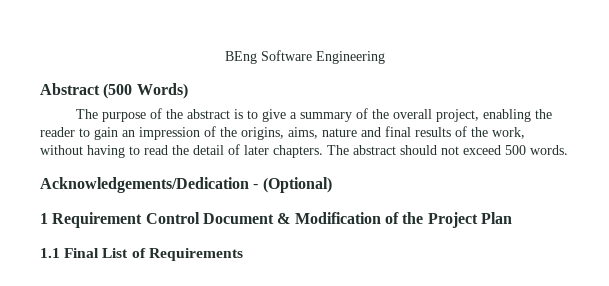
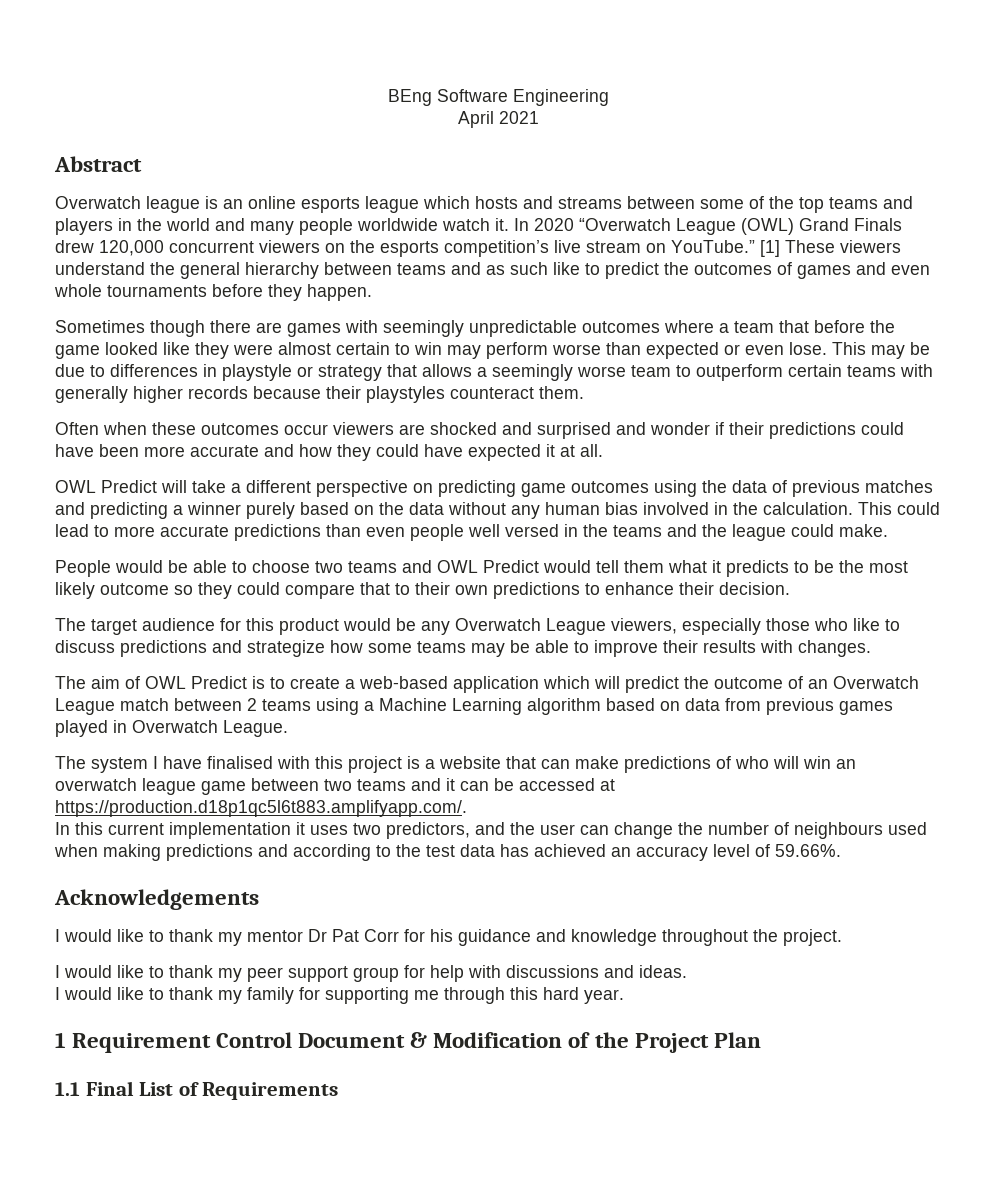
(385, 57) none -> [458,111,539,128] // April 2021
[103,83,188,99] [76,108,553,122] [40,126,525,140] [40,144,568,158] [40,177,332,193] (500 Words) // The purpose of the abstract is to give a summary of the overall project, enabling the reader to gain an impression of the origins, aims, nature and final results of the work, without having to read the detail of later chapters. The abstract should not exceed 500 words. // Acknowledgements/Dedication - (Optional) -> [55,196,913,213] [55,218,902,235] [55,240,901,257] [55,262,930,279] [54,284,372,301] [55,320,895,337] [55,342,930,359] [55,364,933,381] [55,386,584,403] [55,422,904,439] [55,444,603,461] [55,480,933,497] [55,502,940,519] [55,524,888,541] [55,560,908,577] [55,582,790,599] [55,618,900,635] [55,640,871,657] [55,676,919,693] [55,698,893,715] [55,720,288,737] [55,756,856,773] [55,778,615,795] [55,800,467,817] [55,822,927,839] [54,844,841,861] [54,889,259,910] [55,929,842,946] [55,965,687,982] [55,987,624,1004] // Overwatch league is an online esports league which hosts and streams between some of the top teams and players in the world and many people worldwide watch it. In 2020 “Overwatch League (OWL) Grand Finals drew 120,000 concurrent viewers on the esports competition’s live stream on YouTube.” [1] These viewers understand the general hierarchy between teams and as such like to predict the outcomes of games and even whole tournaments before they happen. // Sometimes though there are games with seemingly unpredictable outcomes where a team that before the game looked like they were almost certain to win may perform worse than expected or even lose. This may be due to differences in playstyle or strategy that allows a seemingly worse team to outperform certain teams with generally higher records because their playstyles counteract them. // Often when these outcomes occur viewers are shocked and surprised and wonder if their predictions could have been more accurate and how they could have expected it at all. // OWL Predict will take a different perspective on predicting game outcomes using the data of previous matches and predicting a winner purely based on the data without any human bias involved in the calculation. This could lead to more accurate predictions than even people well versed in the teams and the league could make. // People would be able to choose two teams and OWL Predict would tell them what it predicts to be the most likely outcome so they could compare that to their own predictions to enhance their decision. // The target audience for this product would be any Overwatch League viewers, especially those who like to discuss predictions and strategize how some teams may be able to improve their results with changes. // The aim of OWL Predict is to create a web-based application which will predict the outcome of an Overwatch League match between 2 teams using a Machine Learning algorithm based on data from previous games played in Overwatch League. // The system I have finalised with this project is a website that can make predictions of who will win an overwatch league game between two teams and it can be accessed at https://production.d18p1qc5l6t883.amplifyapp.com/. // In this current implementation it uses two predictors, and the user can change the number of neighbours used when making predictions and according to the test data has achieved an accuracy level of 59.66%. // Acknowledgements // I would like to thank my mentor Dr Pat Corr for his guidance and knowledge throughout the project. // I would like to thank my peer support group for help with discussions and ideas. // I would like to thank my family for supporting me through this hard year.

